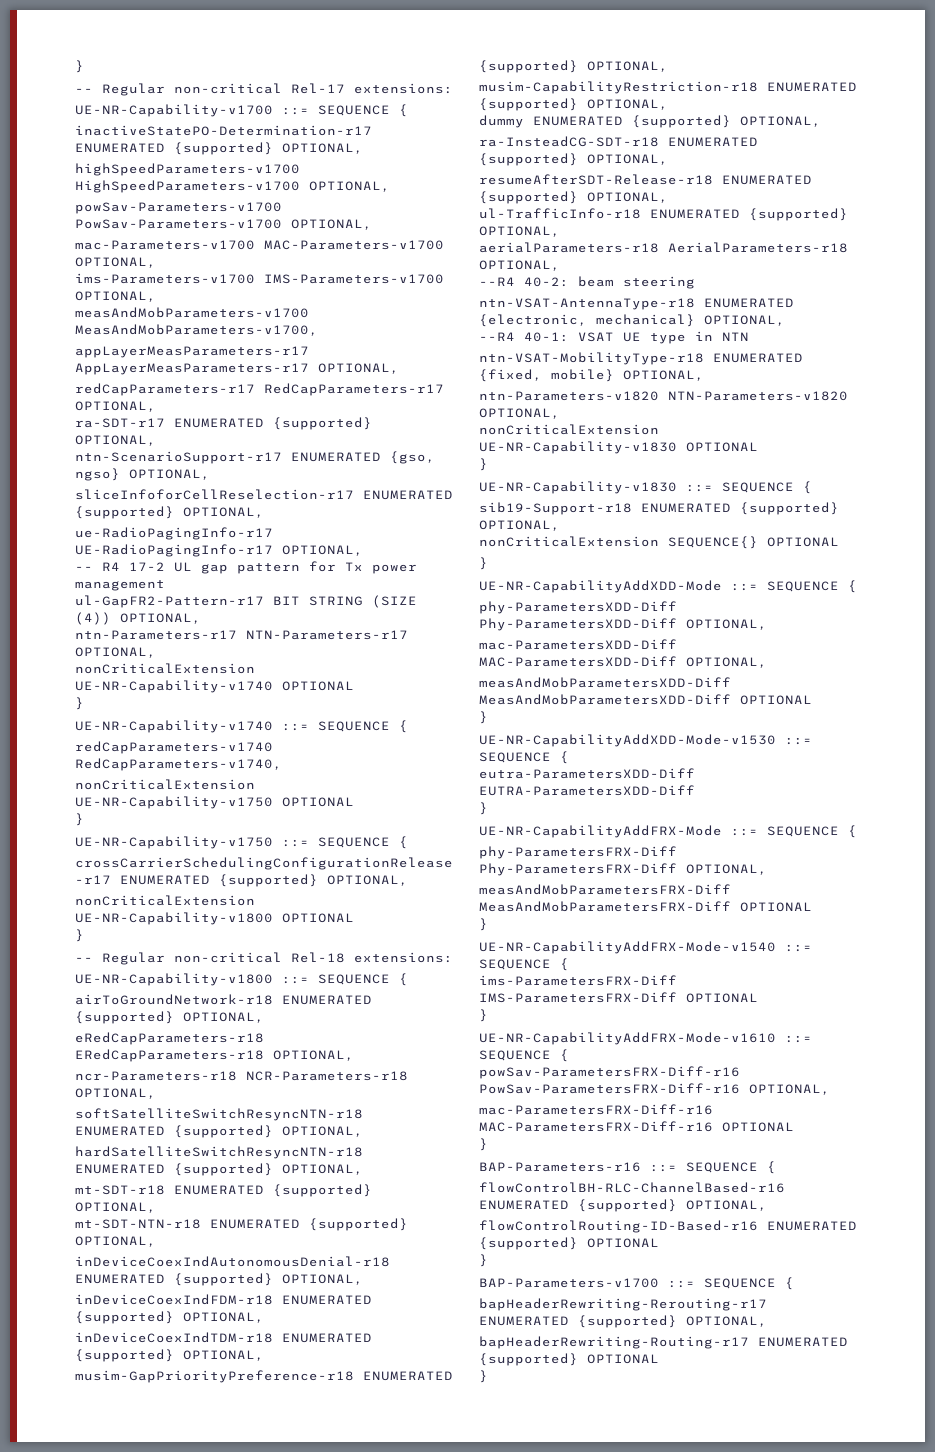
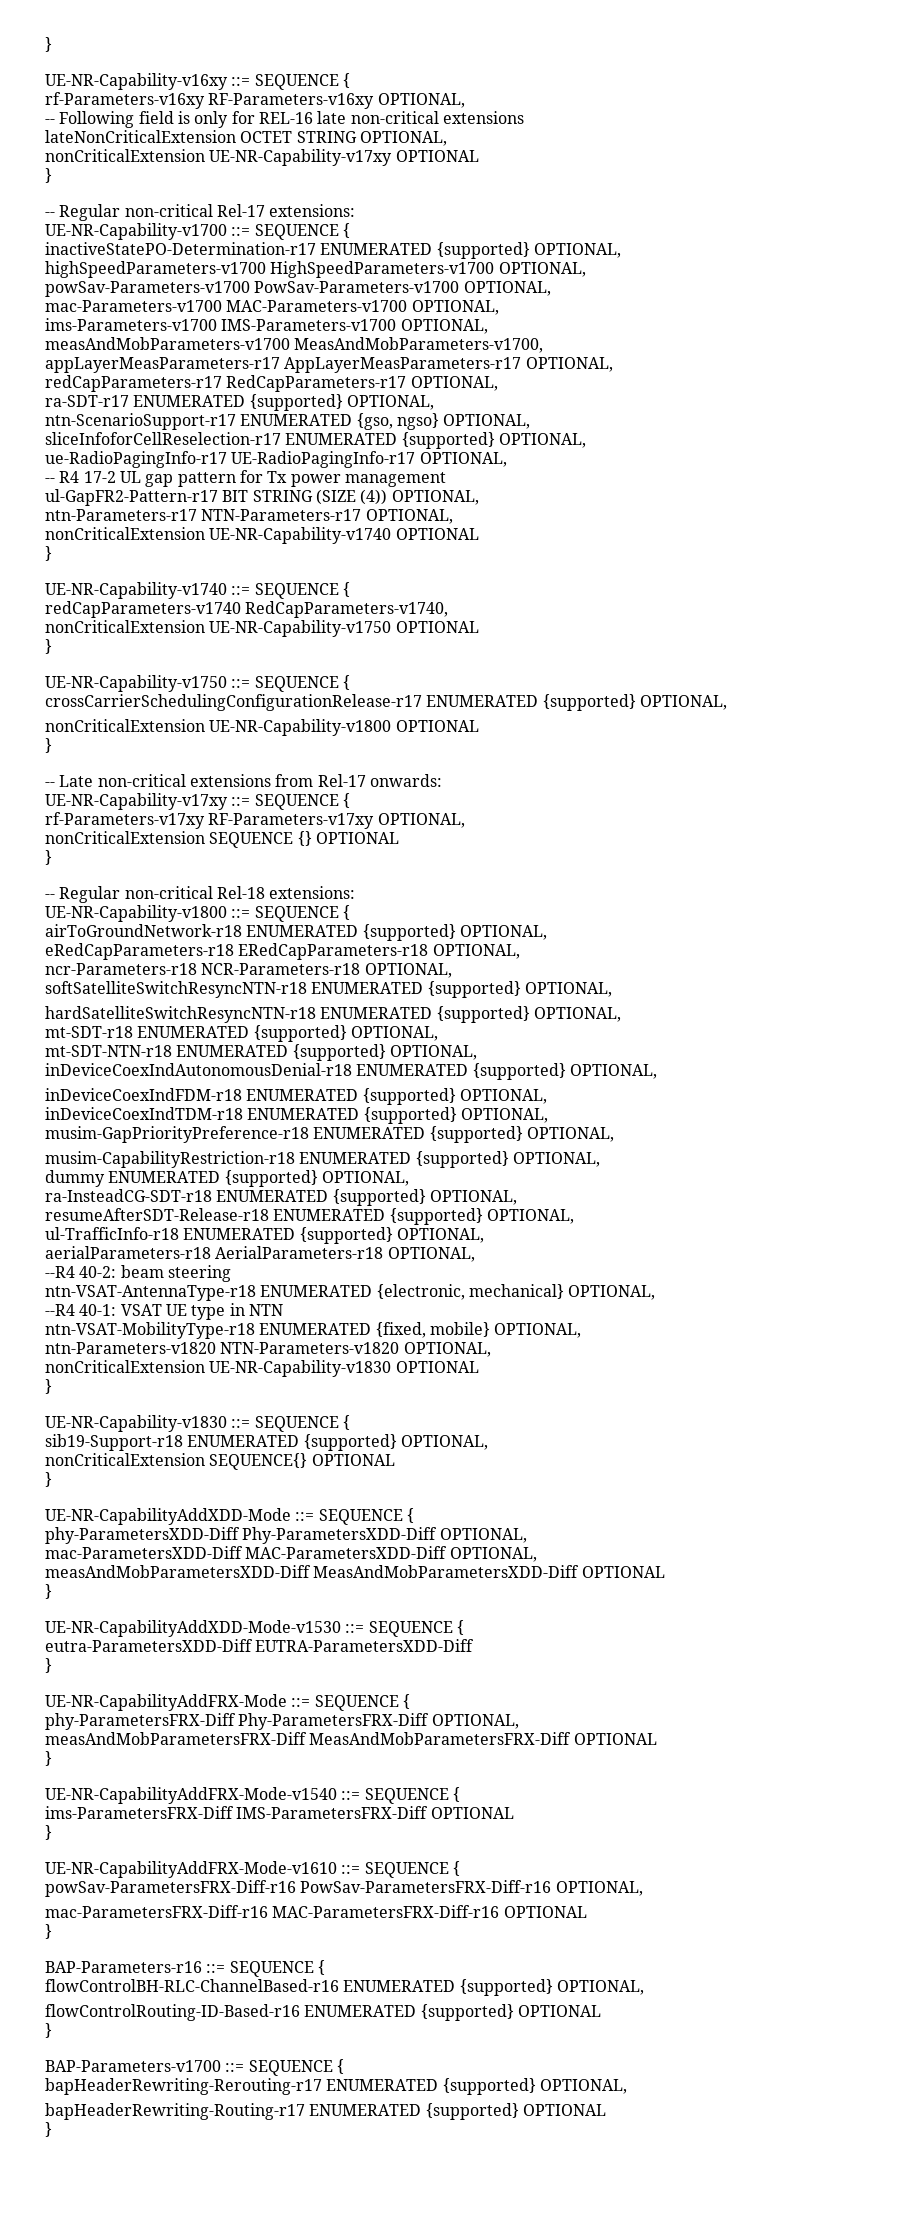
[75,60,84,73] } -> [45,37,52,52] [45,73,350,90] [45,92,465,109] [45,111,524,128] [45,130,447,146] [45,149,479,166] [45,168,52,183] } // UE-NR-Capability-v16xy ::= SEQUENCE { // rf-Parameters-v16xy RF-Parameters-v16xy OPTIONAL, // -- Following field is only for REL-16 late non-critical extensions // lateNonCriticalExtension OCTET STRING OPTIONAL, // nonCriticalExtension UE-NR-Capability-v17xy OPTIONAL // }
(84, 935) none -> [45,774,442,787] [45,793,350,810] [45,812,465,829] [45,831,399,848] [45,850,52,865] // -- Late non-critical extensions from Rel-17 onwards: // UE-NR-Capability-v17xy ::= SEQUENCE { // rf-Parameters-v17xy RF-Parameters-v17xy OPTIONAL, // nonCriticalExtension SEQUENCE {} OPTIONAL // }

